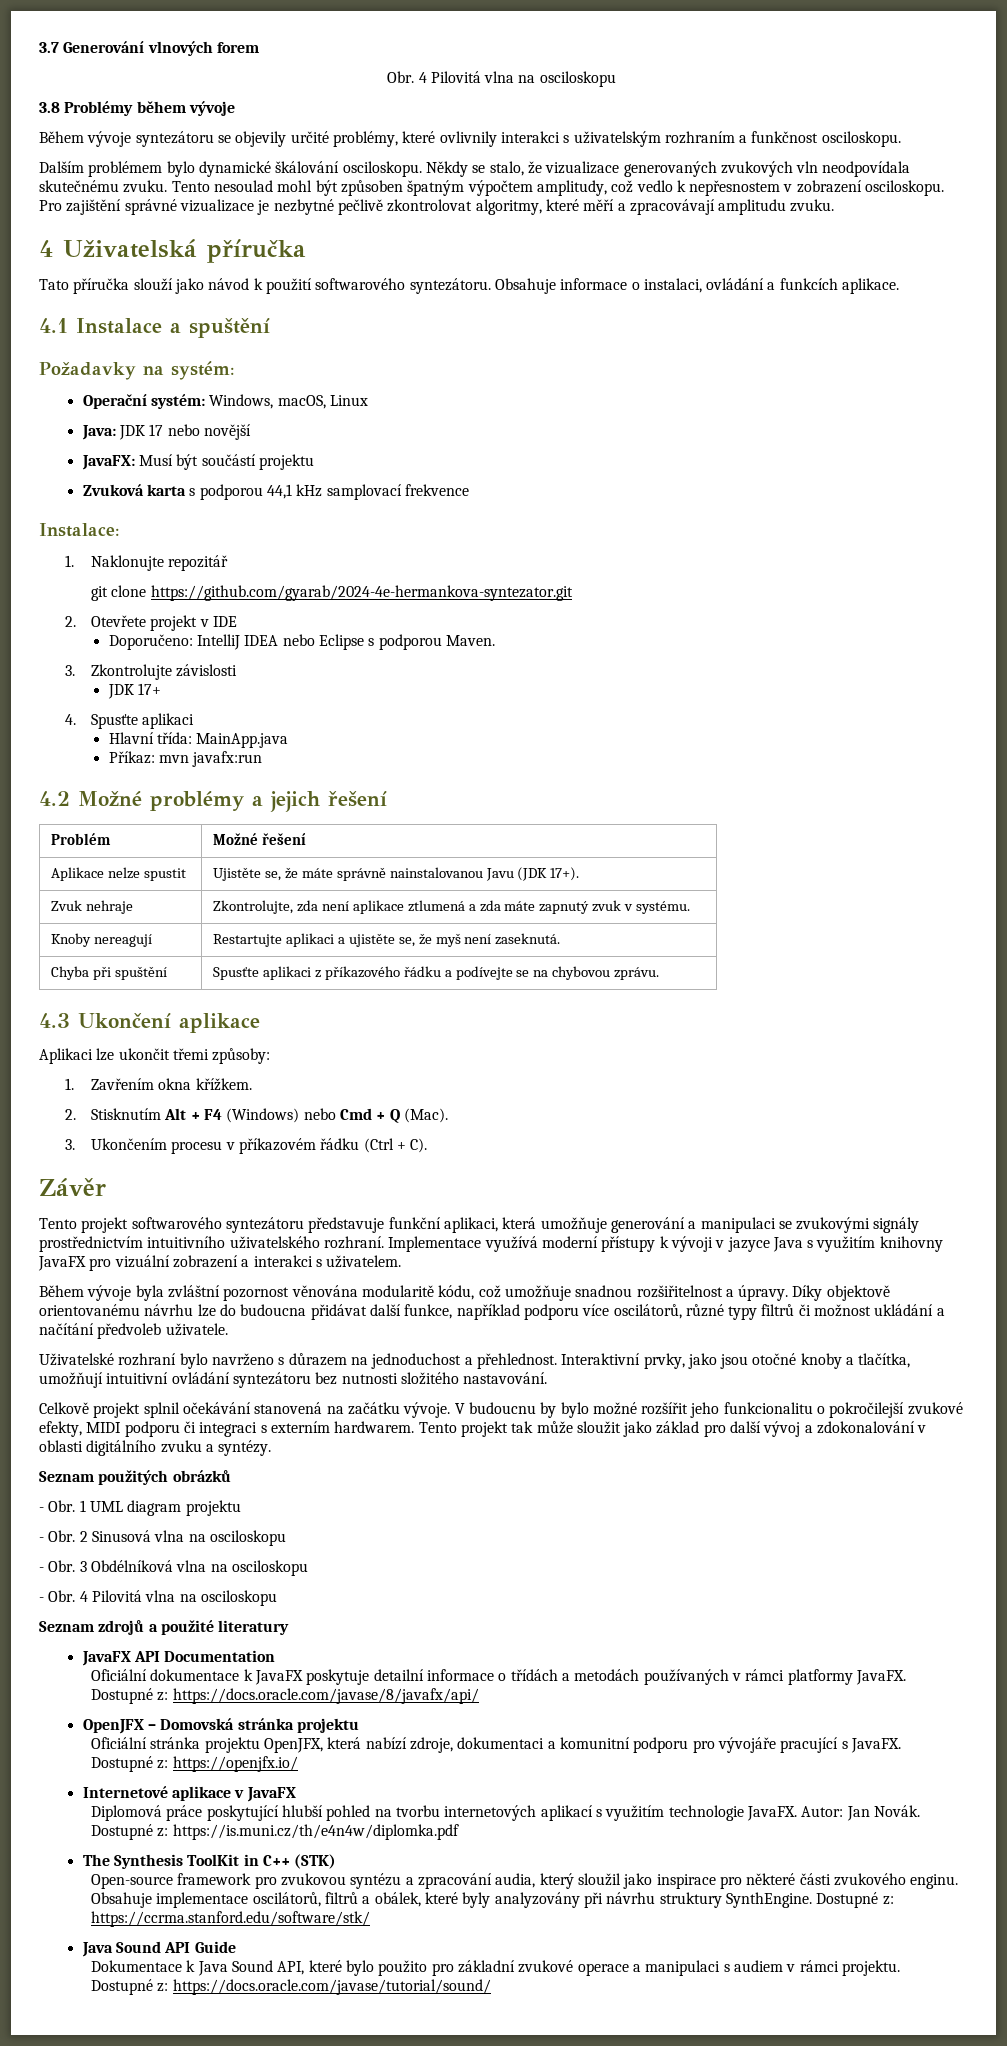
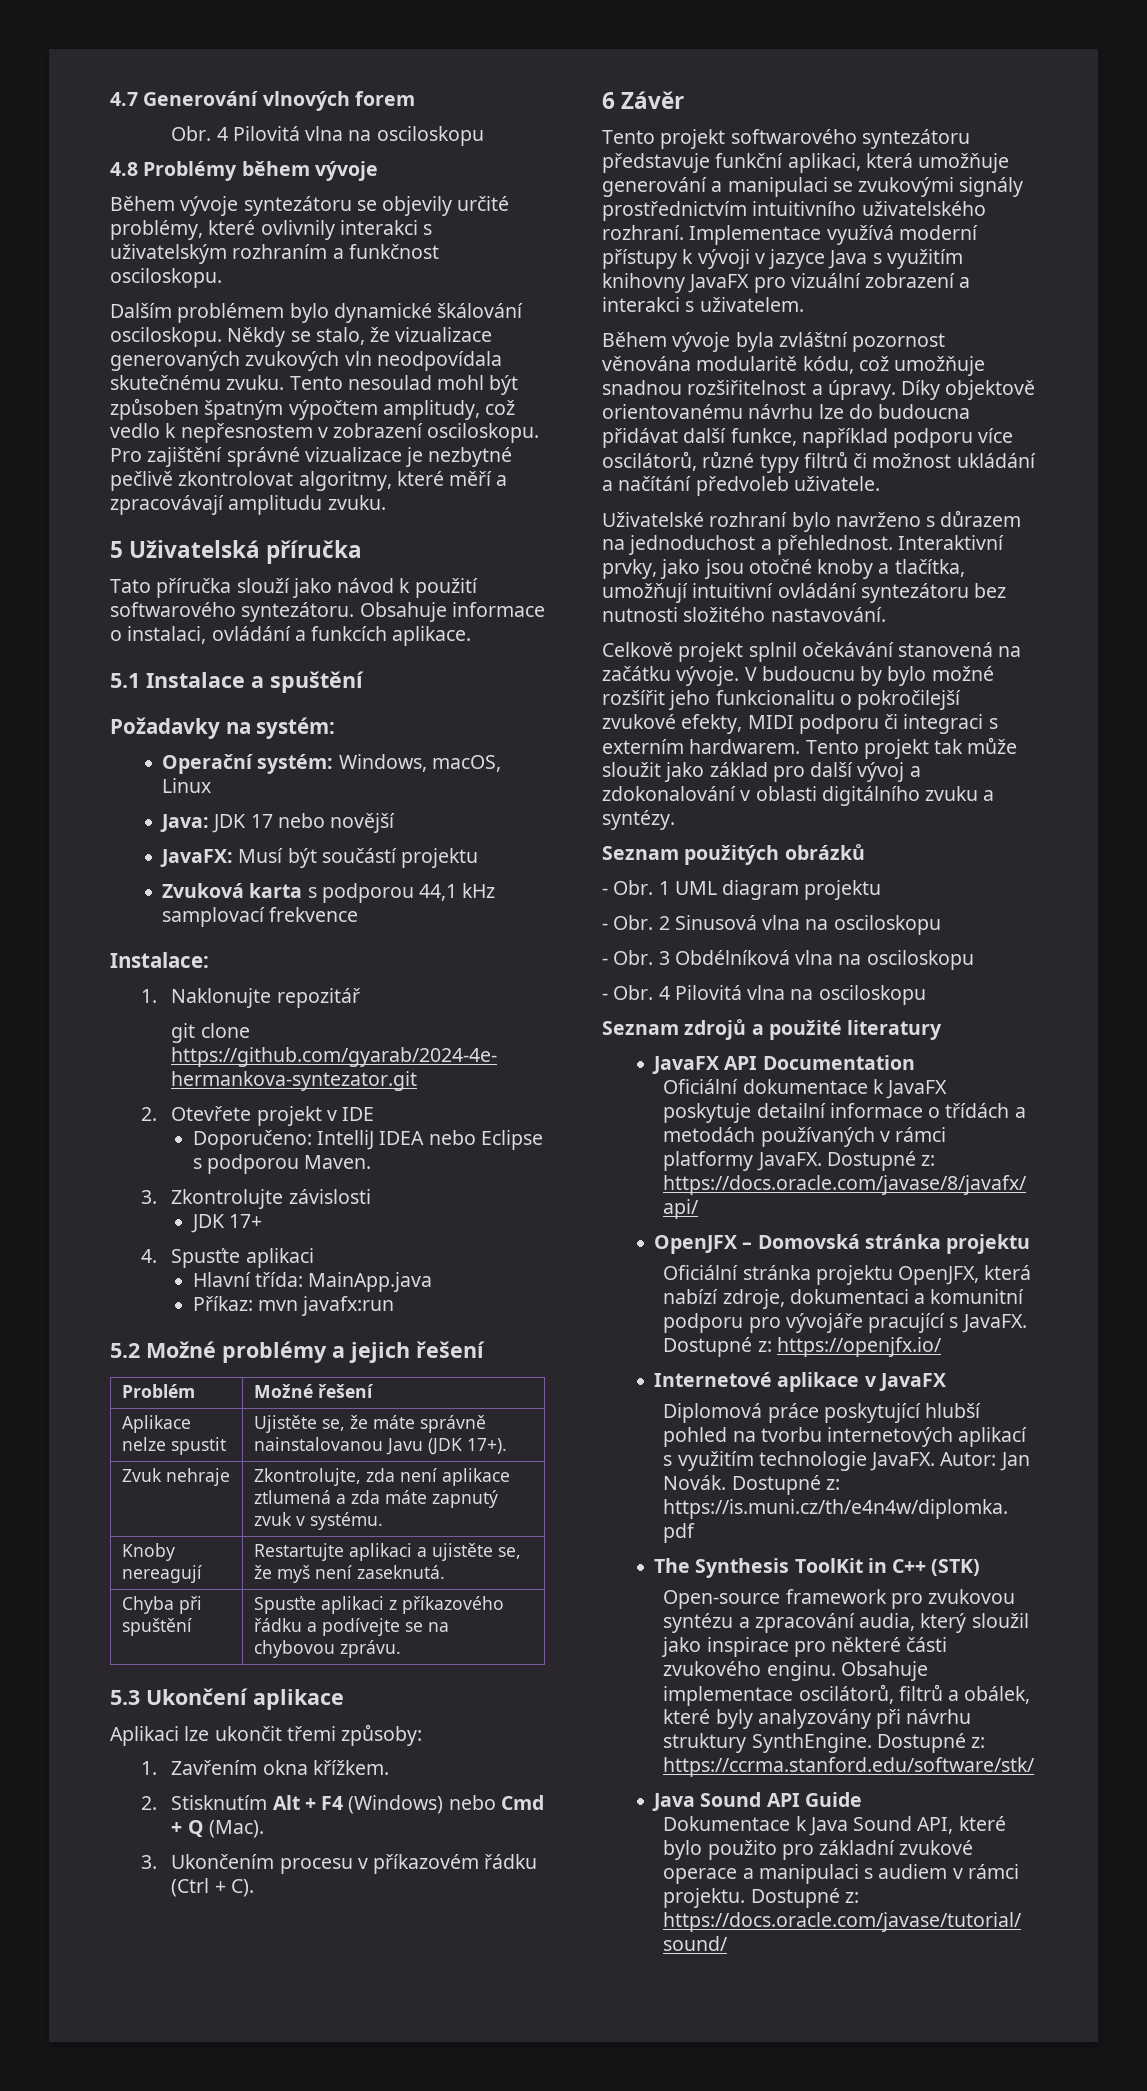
[39,42,59,53] 3.7 -> [110,92,138,106] 4.7
[39,102,60,113] 3.8 -> [110,162,138,176] 4.8
[39,240,53,257] 4 -> [110,541,123,558] 5
[39,318,68,333] 4.1 -> [110,673,140,688] 5.1
[39,791,70,806] 4.2 -> [110,1343,140,1358] 5.2
[39,1013,70,1028] 4.3 -> [110,1690,140,1705] 5.3
(428, 1145) none -> [602,92,615,109] 6

